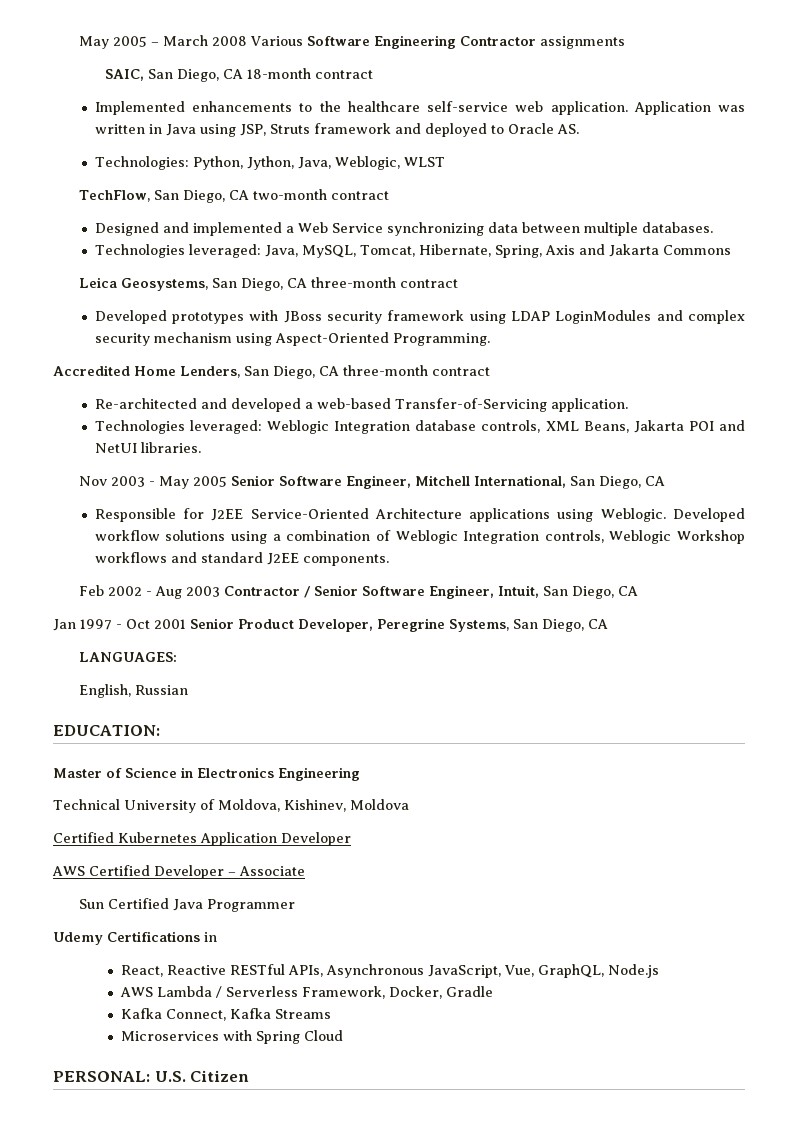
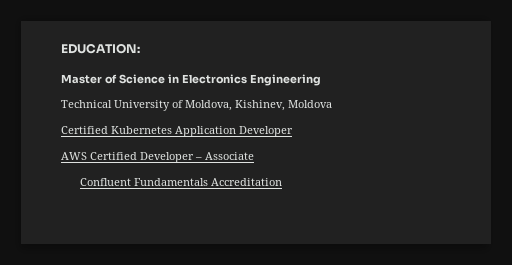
[78,35,625,49] [104,68,373,82] [94,101,746,115] [94,123,579,137] [94,156,445,170] [78,189,389,203] [94,222,713,236] [94,244,731,258] [78,277,458,291] [94,310,745,324] [94,332,490,346] [53,365,490,379] [94,398,628,412] [94,420,745,434] [94,442,201,453] [78,475,665,489] [94,508,745,522] [94,530,745,544] [94,552,389,566] [78,585,638,599] [53,618,608,632] [78,652,177,662] [78,684,188,698] May 2005 – March 2008 Various Software Engineering Contractor assignments // SAIC, San Diego, CA 18-month contract // Implemented enhancements to the healthcare self-service web application. Application was written in Java using JSP, Struts framework and deployed to Oracle AS. // Technologies: Python, Jython, Java, Weblogic, WLST // TechFlow, San Diego, CA two-month contract // Designed and implemented a Web Service synchronizing data between multiple databases. // Technologies leveraged: Java, MySQL, Tomcat, Hibernate, Spring, Axis and Jakarta Commons // Leica Geosystems, San Diego, CA three-month contract // Developed prototypes with JBoss security framework using LDAP LoginModules and complex security mechanism using Aspect-Oriented Programming. // Accredited Home Lenders, San Diego, CA three-month contract // Re-architected and developed a web-based Transfer-of-Servicing application. // Technologies leveraged: Weblogic Integration database controls, XML Beans, Jakarta POI and NetUI libraries. // Nov 2003 - May 2005 Senior Software Engineer, Mitchell International, San Diego, CA // Responsible for J2EE Service-Oriented Architecture applications using Weblogic. Developed workflow solutions using a combination of Weblogic Integration controls, Weblogic Workshop workflows and standard J2EE components. // Feb 2002 - Aug 2003 Contractor / Senior Software Engineer, Intuit, San Diego, CA // Jan 1997 - Oct 2001 Senior Product Developer, Peregrine Systems, San Diego, CA // LANGUAGES: // English, Russian // -> (61, 48) none
[78,898,295,912] [53,931,217,945] [120,964,659,978] [119,986,493,999] [120,1008,331,1021] [120,1030,343,1044] [53,1070,250,1082] Sun Certified Java Programmer // Udemy Certifications in // React, Reactive RESTful APIs, Asynchronous JavaScript, Vue, GraphQL, Node.js // AWS Lambda / Serverless Framework, Docker, Gradle // Kafka Connect, Kafka Streams // Microservices with Spring Cloud // PERSONAL: U.S. Citizen -> [79,178,282,186] Confluent Fundamentals Accreditation

